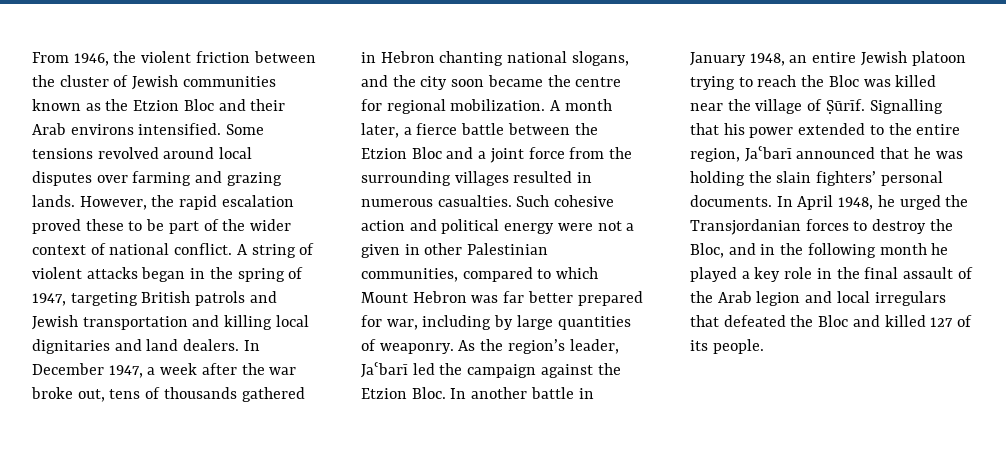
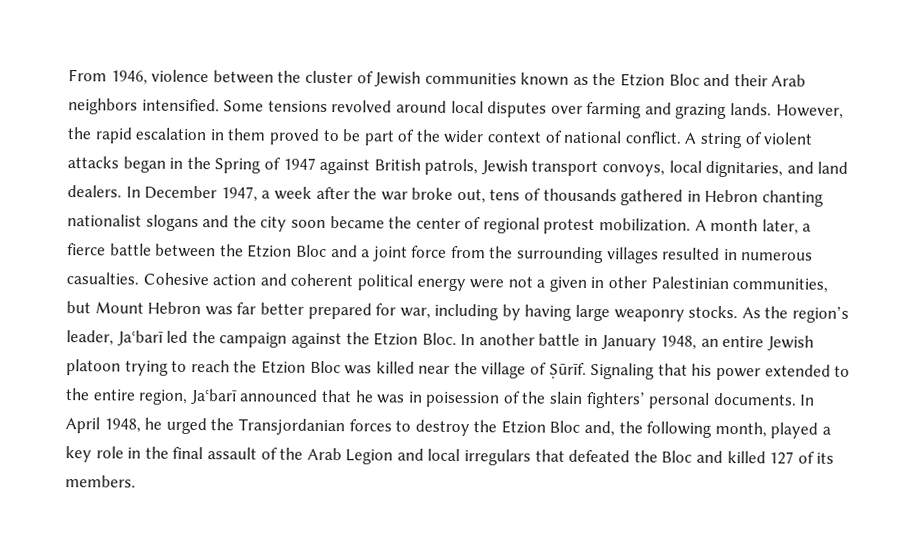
[113,51,250,63] the violent friction -> [151,69,210,83] violence
[70,124,134,135] environs -> [68,98,138,115] neighbors
[32,219,124,234] proved these -> [209,128,320,145] in them proved
[237,267,304,282] [32,291,277,306] [32,315,309,330] [32,339,110,354] spring of 1947, targeting British patrols and Jewish transportation and killing local dignitaries -> [214,157,784,178] Spring of 1947 against British patrols, Jewish transport convoys, local dignitaries,
[507,51,629,66] national slogans, -> [67,214,199,232] nationalist slogans
[575,77,622,87] [361,99,446,114] centre for regional -> [415,217,596,235] center of regional protest
[516,195,615,207] Such cohesive -> [142,272,209,286] Cohesive
(437, 225) none -> [290,273,354,287] coherent
[462,267,599,282] compared to which -> [66,301,91,314] but
[516,315,631,330] [361,339,454,354] large quantities of weaponry. -> [524,304,739,322] having large weaponry stocks.
(825, 81) none -> [260,360,306,374] Etzion
[869,99,943,114] Signalling -> [590,362,656,380] Signaling
[690,171,745,186] holding -> [407,391,521,408] in poisession of
[690,243,949,258] Bloc, and in the following month he -> [500,420,767,438] Etzion Bloc and, the following month,
[756,291,801,306] legion -> [345,449,394,465] Legion
[712,339,764,354] people. -> [65,475,136,488] members.

